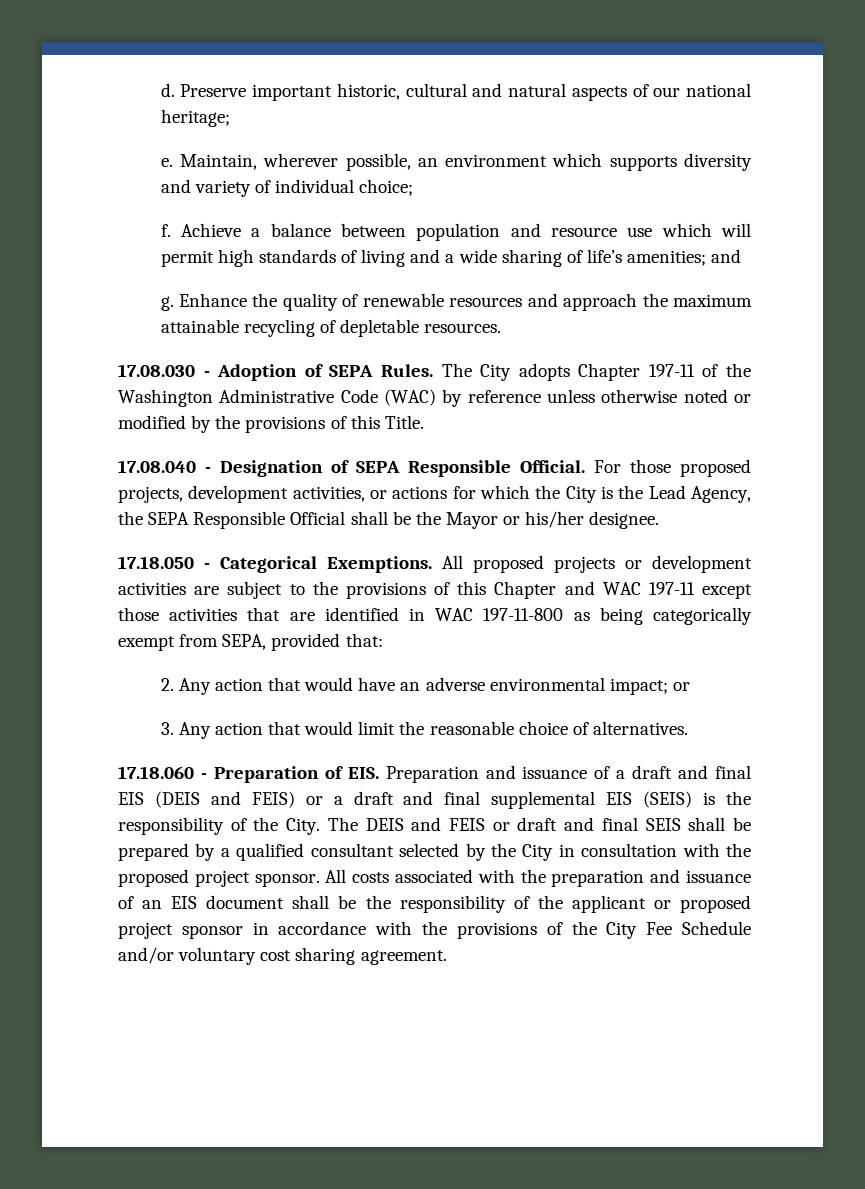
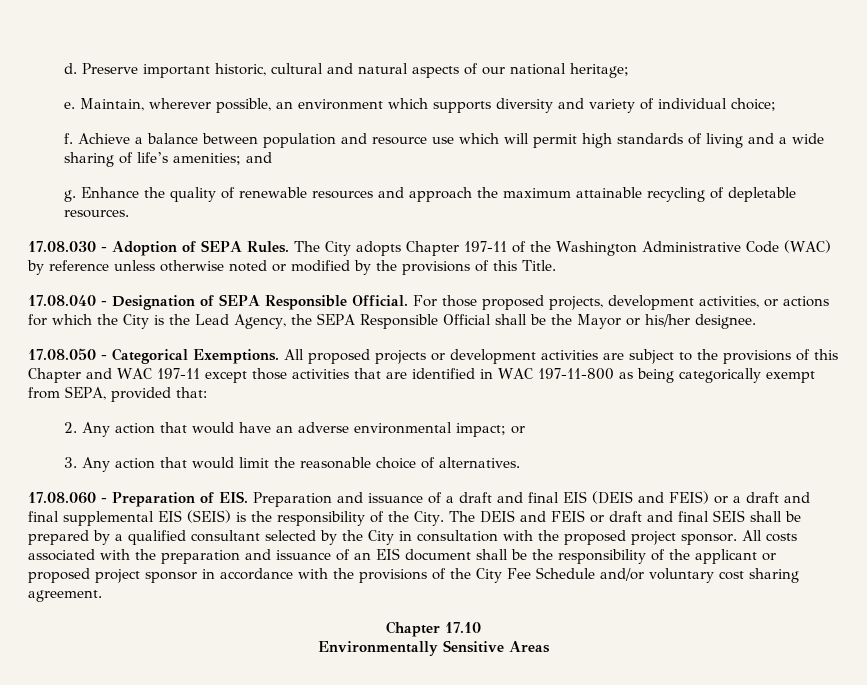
[118,556,194,569] 17.18.050 -> [28,348,96,360] 17.08.050
[118,766,194,779] 17.18.060 -> [28,492,96,504] 17.08.060
(447, 957) none -> [386,621,481,637] [318,640,550,656] // Chapter 17.10 // Environmentally Sensitive Areas

